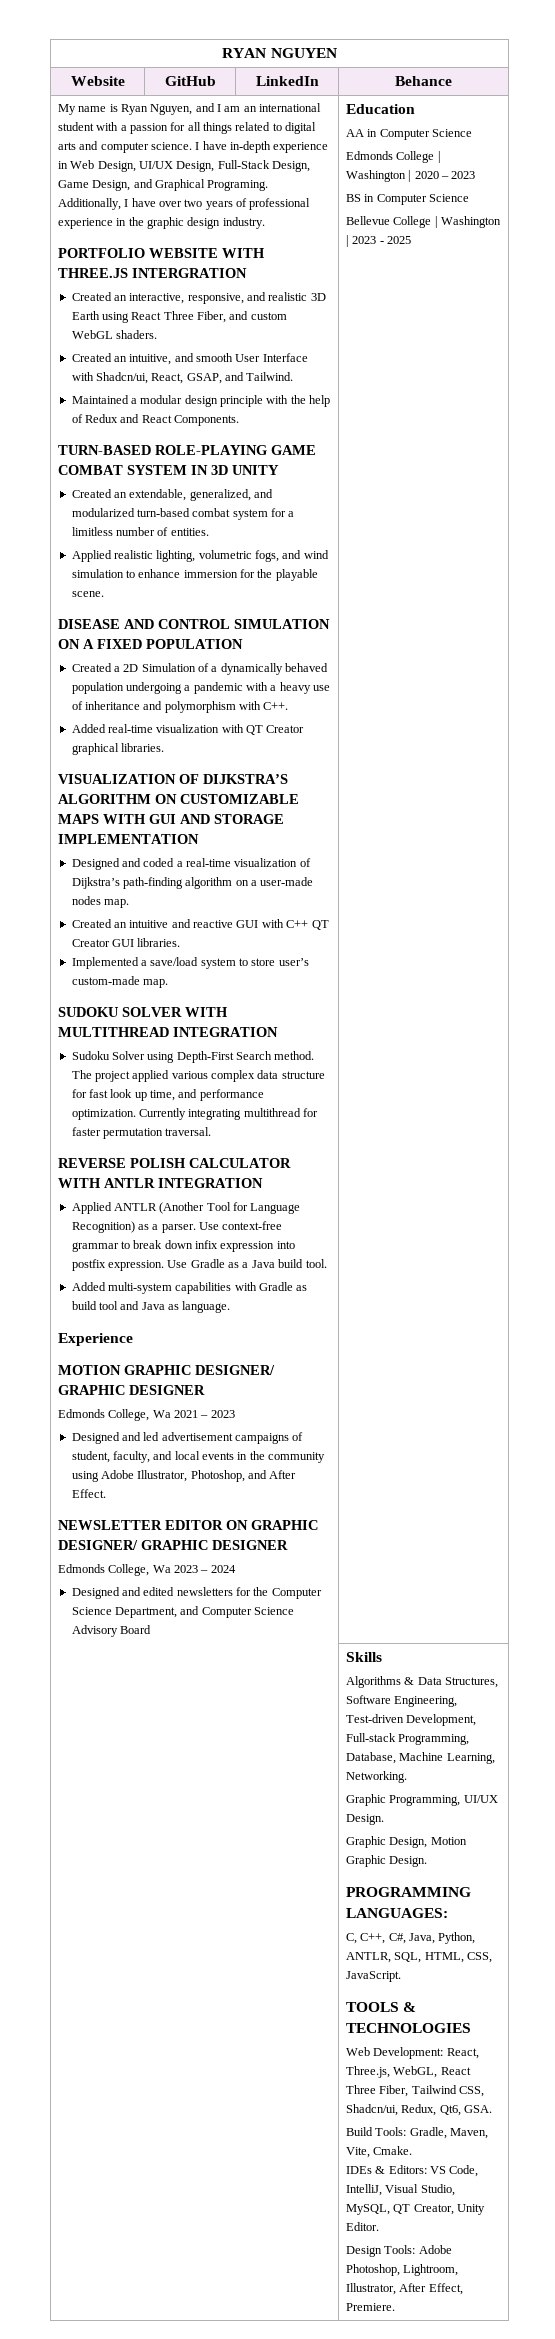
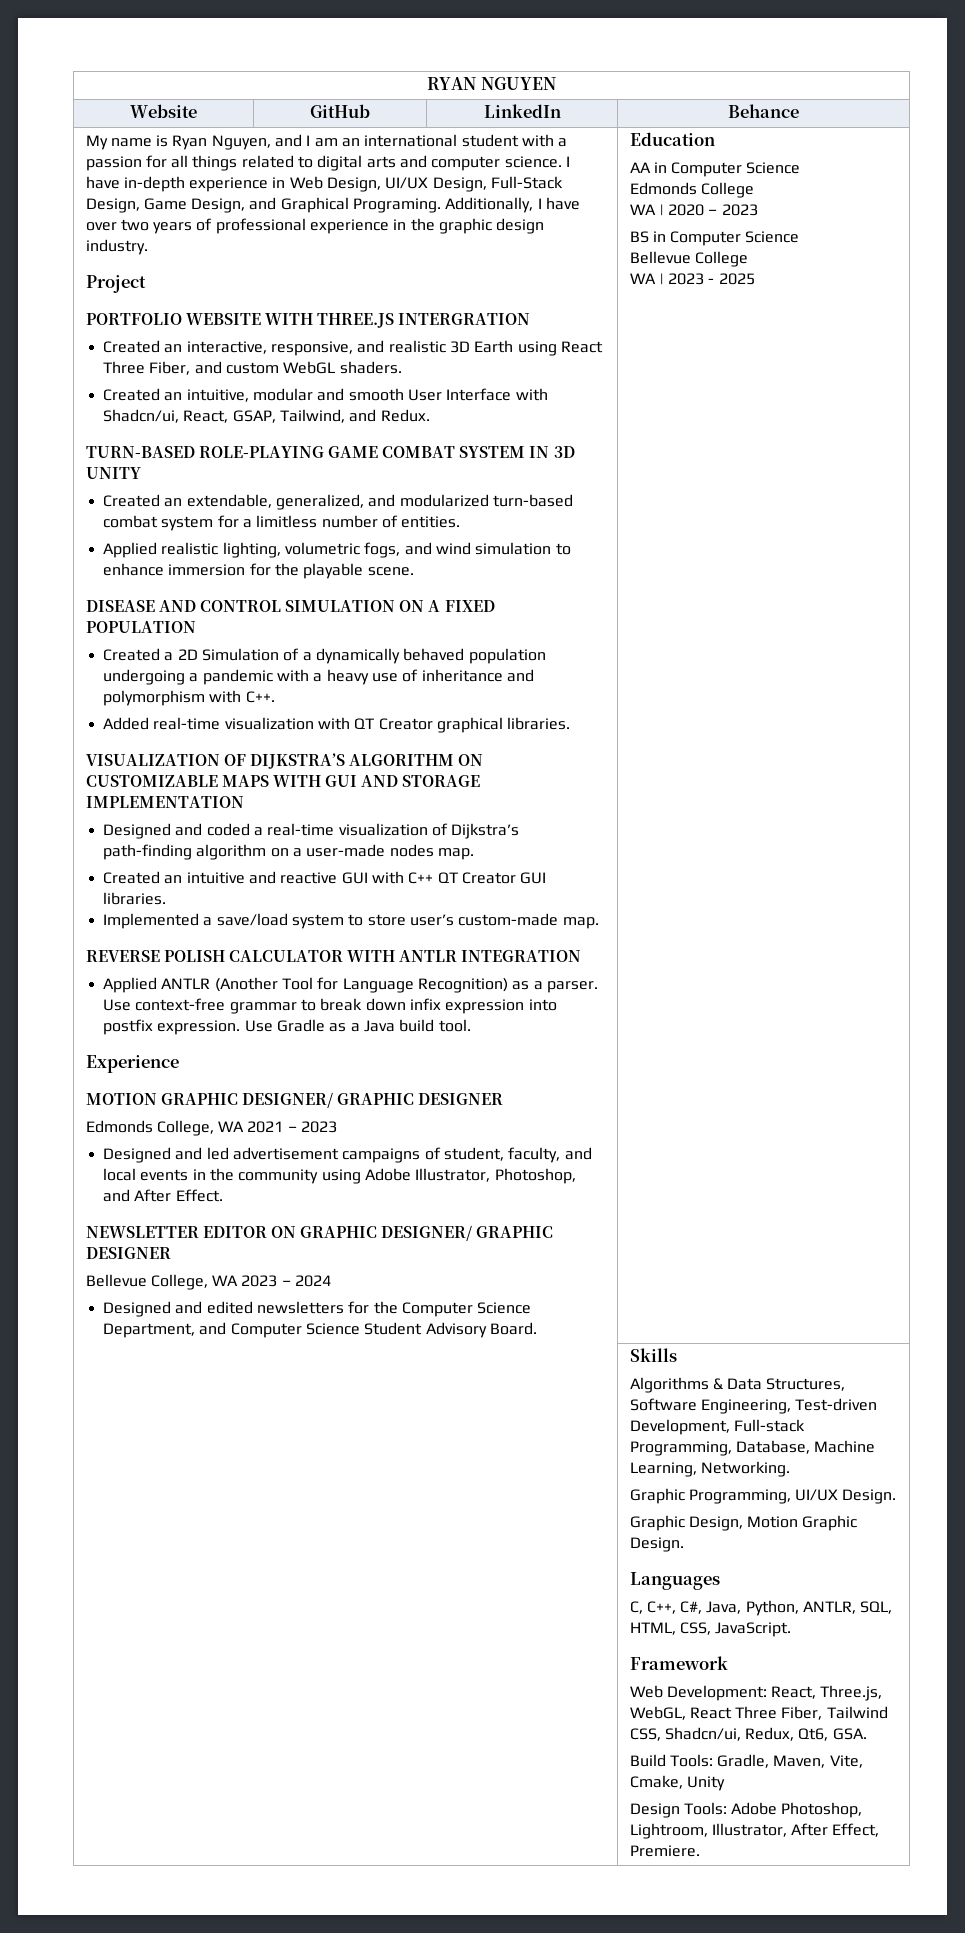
(265, 223) none -> [85,275,146,293] // Project
(172, 359) none -> [253,388,314,401] modular
[225,372,294,381] [71,395,331,407] [71,414,240,426] and Tailwind. // Maintained a modular design principle with the help of Redux and React Components. -> [280,409,430,423] Tailwind, and Redux.
[57,1007,228,1017] [57,1027,278,1037] [71,1051,315,1063] [71,1070,325,1082] [71,1089,264,1101] [71,1108,319,1120] [71,1127,212,1139] // SUDOKU SOLVER WITH MULTITHREAD INTEGRATION // Sudoku Solver using Depth-First Search method. The project applied various complex data structure for fast look up time, and performance optimization. Currently integrating multithread for faster permutation traversal. -> (599, 923) none
[71,1282,308,1294] [71,1301,231,1313] // Added multi-system capabilities with Gradle as build tool and Java as language. -> (471, 1025) none
[152,1410,171,1418] Wa -> [218,1121,245,1132] WA
[57,1564,171,1576] Edmonds College, Wa -> [85,1274,239,1290] Bellevue College, WA
[71,1625,151,1637] Advisory Board -> [364,1322,538,1338] Student Advisory Board.
[437,151,441,163] [345,170,406,182] | Washington -> [629,204,656,215] // WA
[434,216,501,228] | Washington -> [629,273,656,284] // WA
[345,1887,471,1897] [345,1908,448,1918] PROGRAMMING LANGUAGES: -> [629,1572,720,1590] Languages
[345,2002,417,2012] [345,2023,471,2033] TOOLS & TECHNOLOGIES -> [629,1656,728,1670] Framework
[373,2146,413,2155] [345,2165,479,2177] [345,2184,455,2196] [345,2204,454,2215] Cmake. // IDEs & Editors: VS Code, IntelliJ, Visual Studio, MySQL, QT Creator, -> [629,1775,683,1789] Cmake,
[345,2222,379,2231] Editor. -> (725, 1783) none

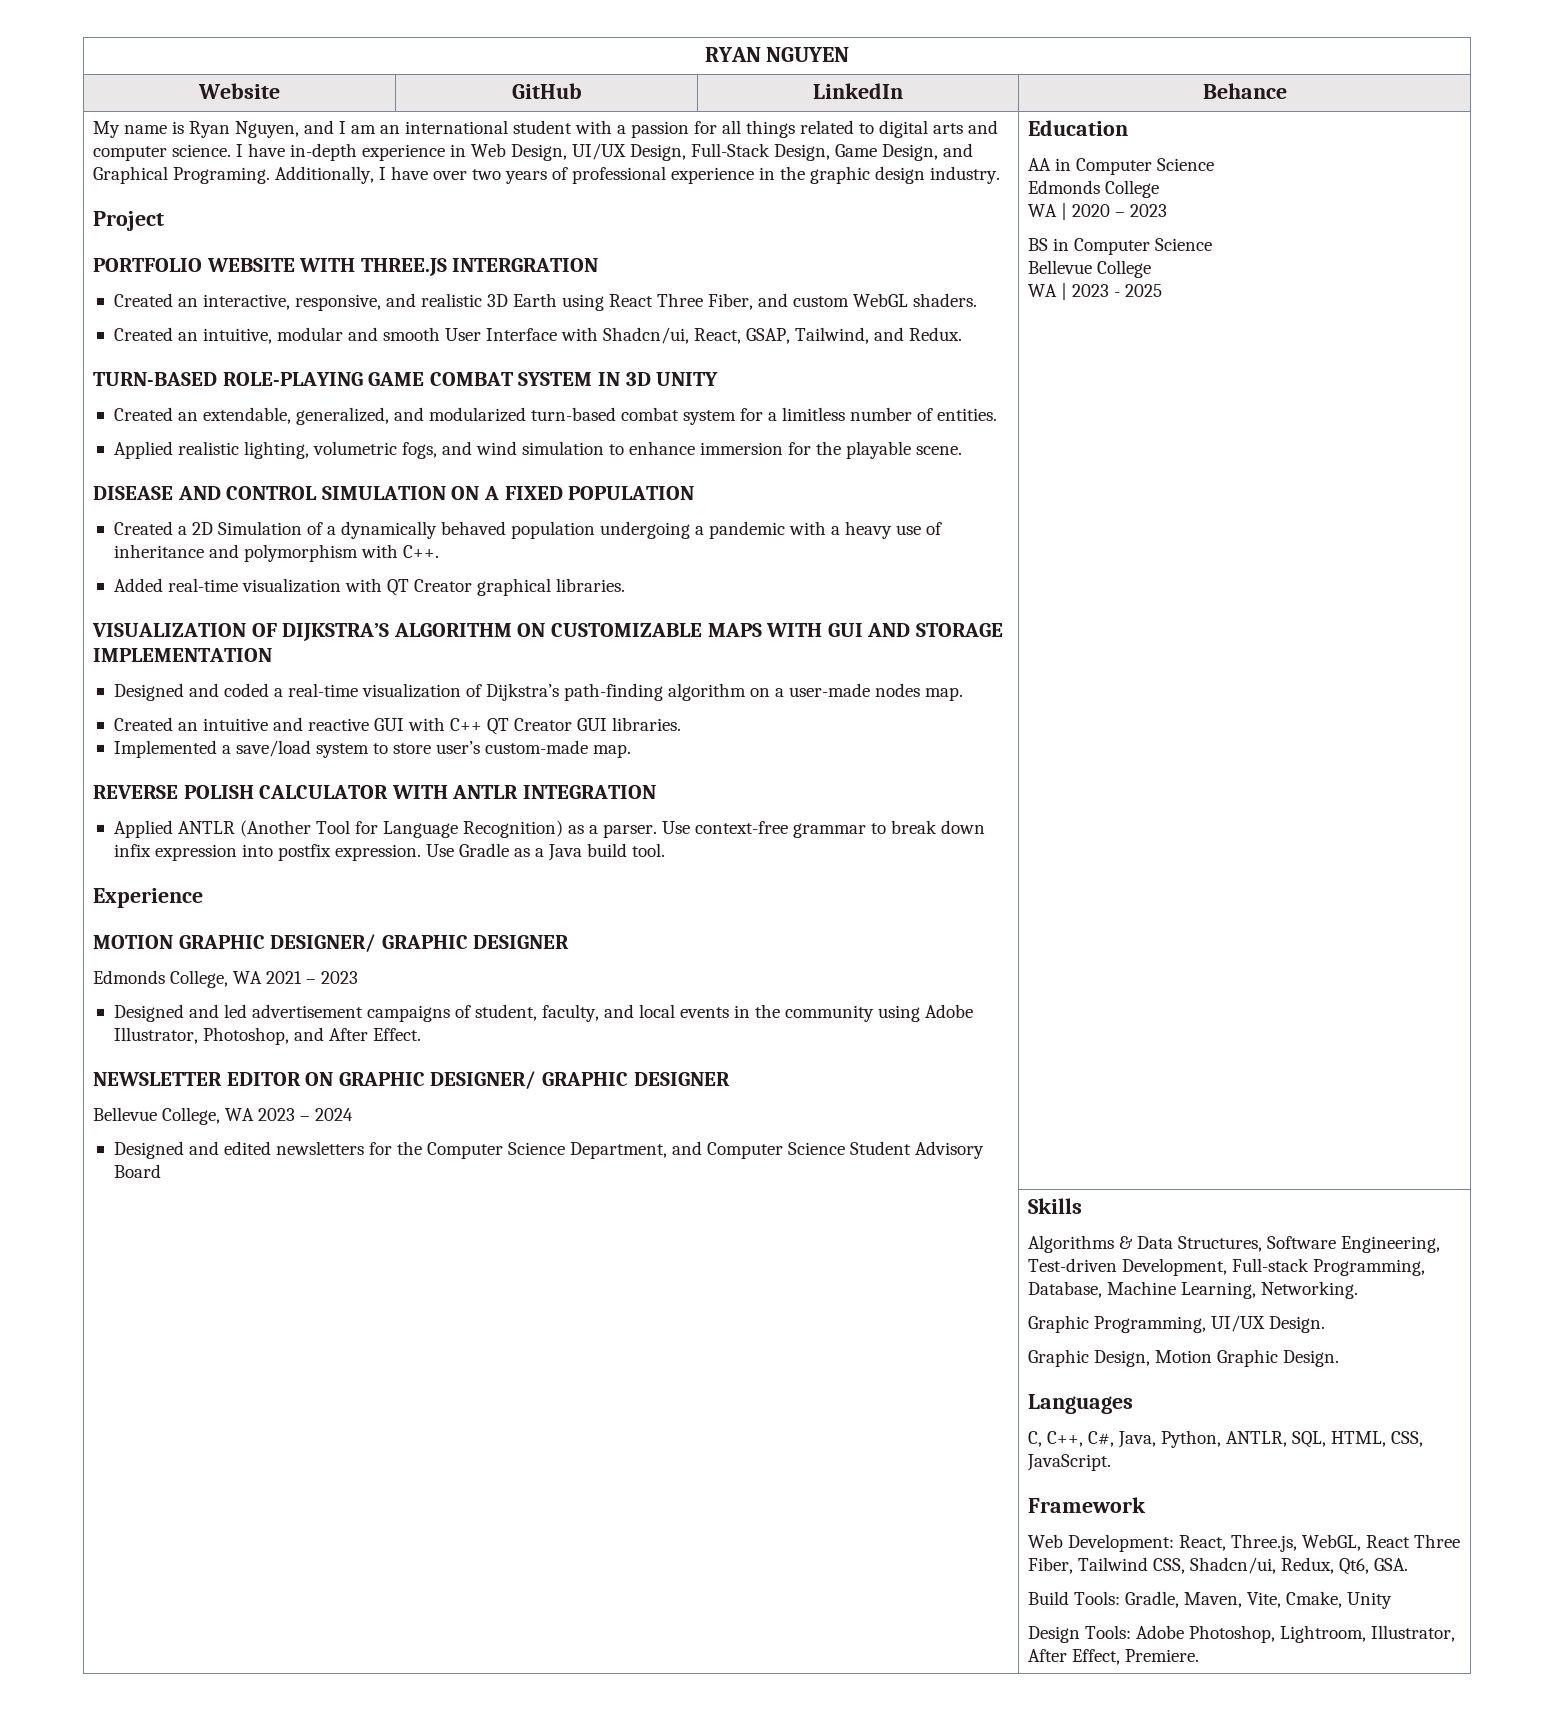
[490,1322,538,1335] Board. -> [113,1164,161,1178] Board

